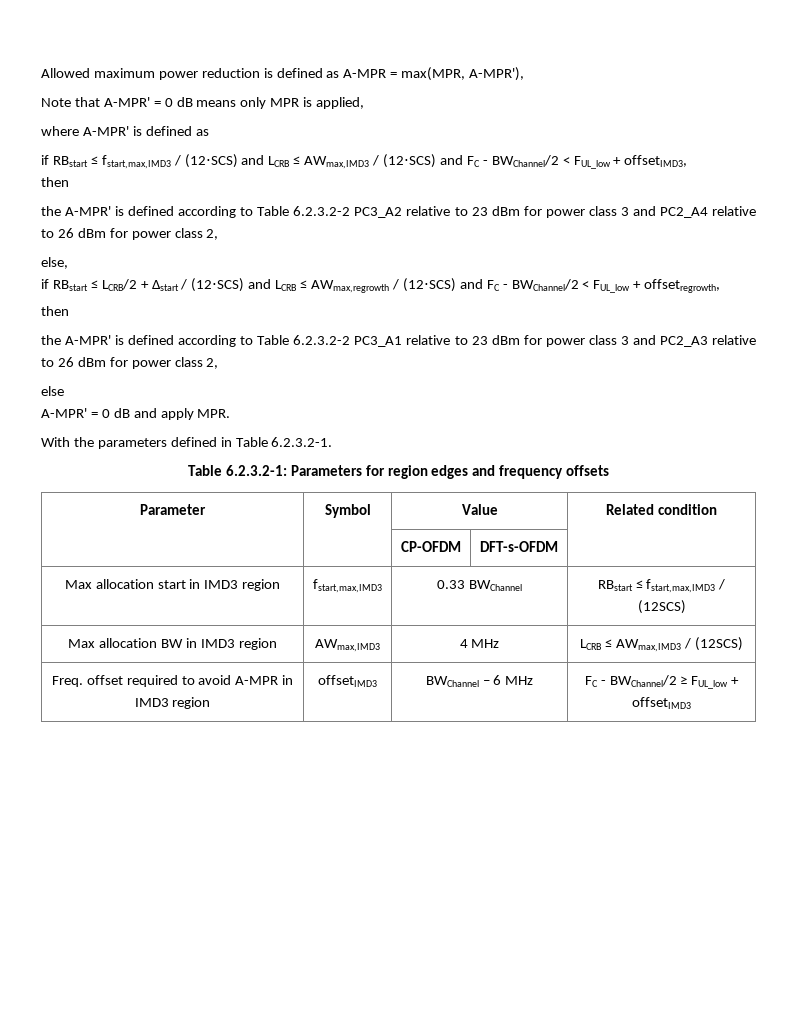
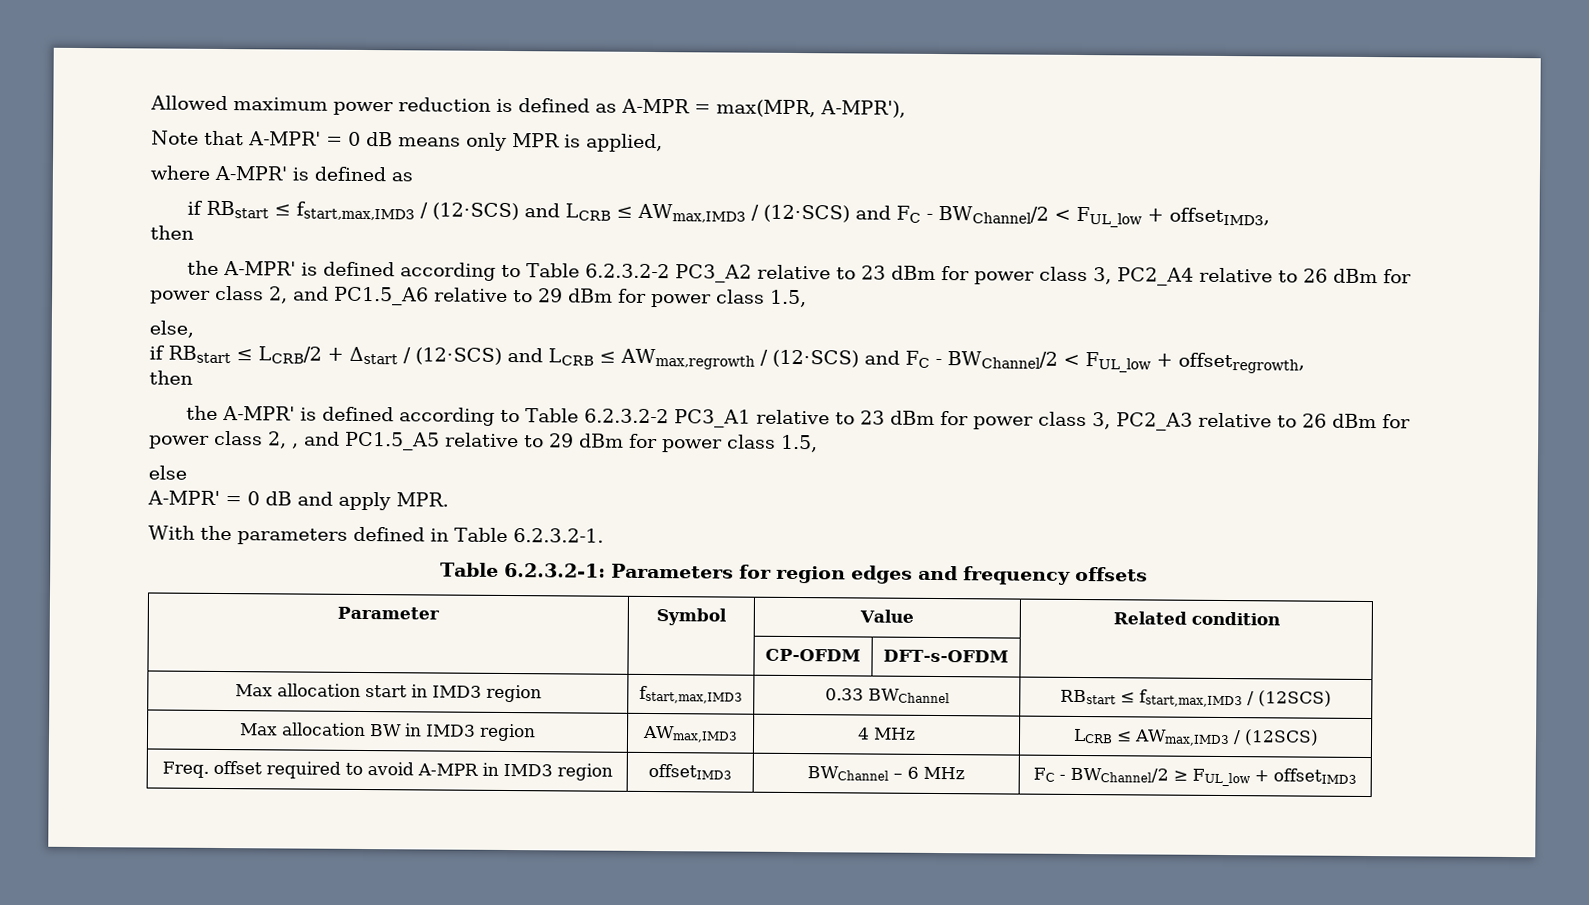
[620,206,656,216] 3 and -> [1093,267,1113,285] 3,
(219, 234) none -> [293,286,807,308] and PC1.5_A6 relative to 29 dBm for power class 1.5,
[620,335,656,345] 3 and -> [1092,412,1112,430] 3,
(219, 363) none -> [292,431,818,453] , and PC1.5_A5 relative to 29 dBm for power class 1.5,

